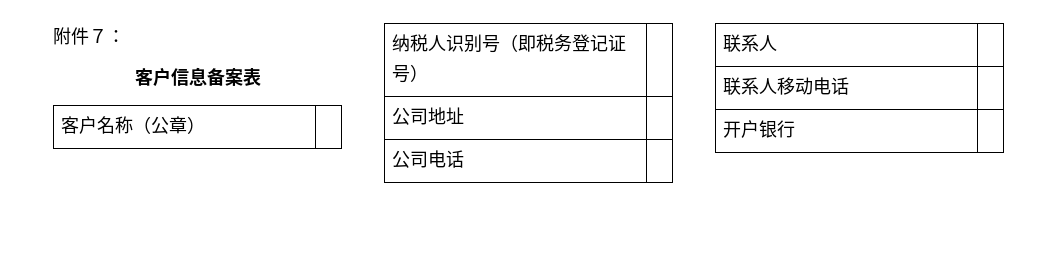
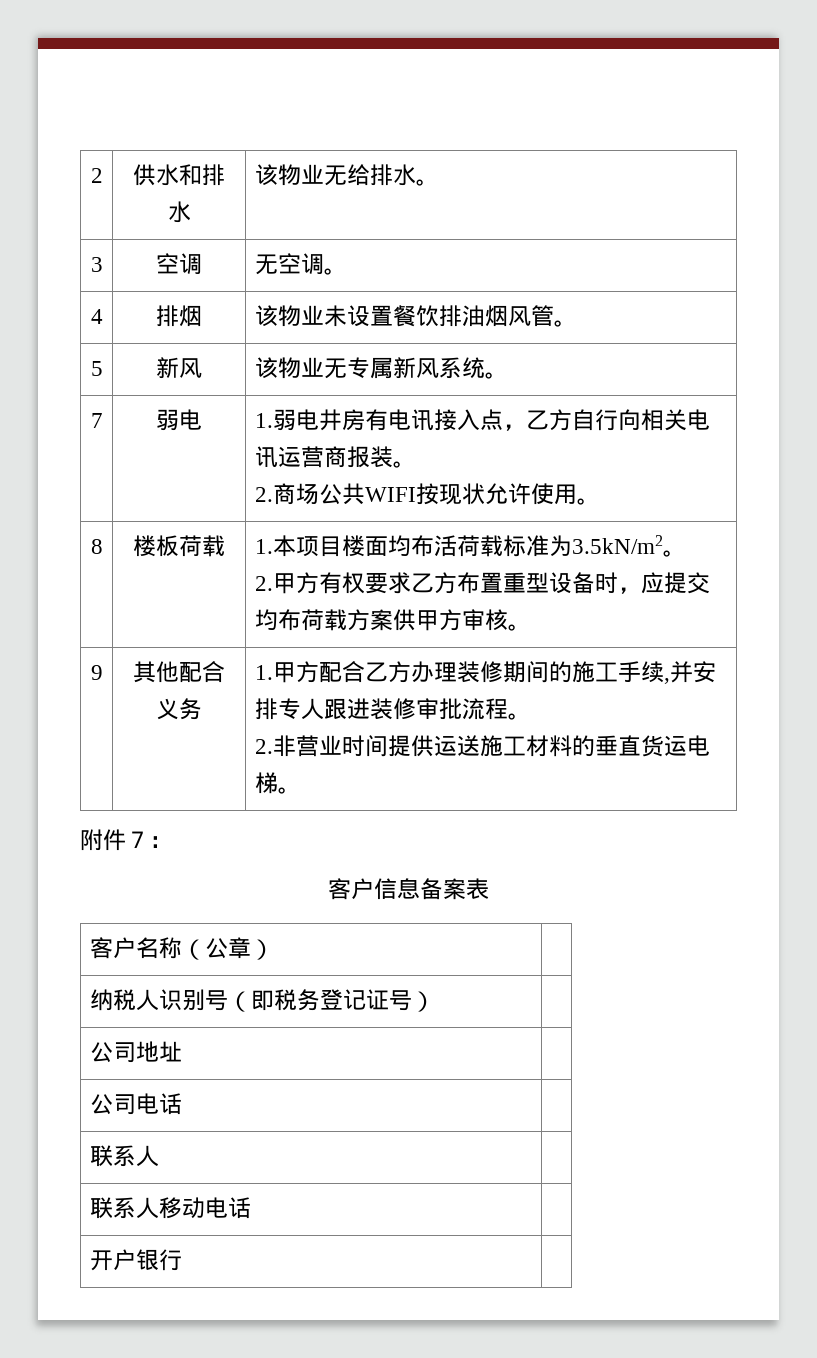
(53, 36) none -> [90,168,103,183] [133,164,225,186] [167,201,191,223] [254,164,439,186] [90,257,103,272] [156,253,202,275] [254,253,347,275] [90,309,103,324] [156,305,202,327] [254,305,577,327] [90,361,103,376] [156,357,202,379] [254,357,508,379] [90,413,103,428] [156,409,202,431] [254,409,710,431] [254,446,416,468] [254,483,600,505] [90,539,103,554] [133,535,225,557] [254,535,686,557] [254,572,710,594] [254,609,531,631] [90,665,103,680] [133,661,225,683] [156,698,202,720] [254,661,716,684] [254,698,531,720] [254,735,710,757] [254,772,301,794] 2 | 供水和排水 | 该物业无给排水。 // 3 | 空调 | 无空调。 // 4 | 排烟 | 该物业未设置餐饮排油烟风管。 // 5 | 新风 | 该物业无专属新风系统。 // 7 | 弱电 | 1.弱电井房有电讯接入点，乙方自行向相关电讯运营商报装。 // 2.商场公共WIFI按现状允许使用。 // 8 | 楼板荷载 | 1.本项目楼面均布活荷载标准为3.5kN/m2。 // 2.甲方有权要求乙方布置重型设备时，应提交均布荷载方案供甲方审核。 // 9 | 其他配合义务 | 1.甲方配合乙方办理装修期间的施工手续,并安排专人跟进装修审批流程。 // 2.非营业时间提供运送施工材料的垂直货运电梯。 //

